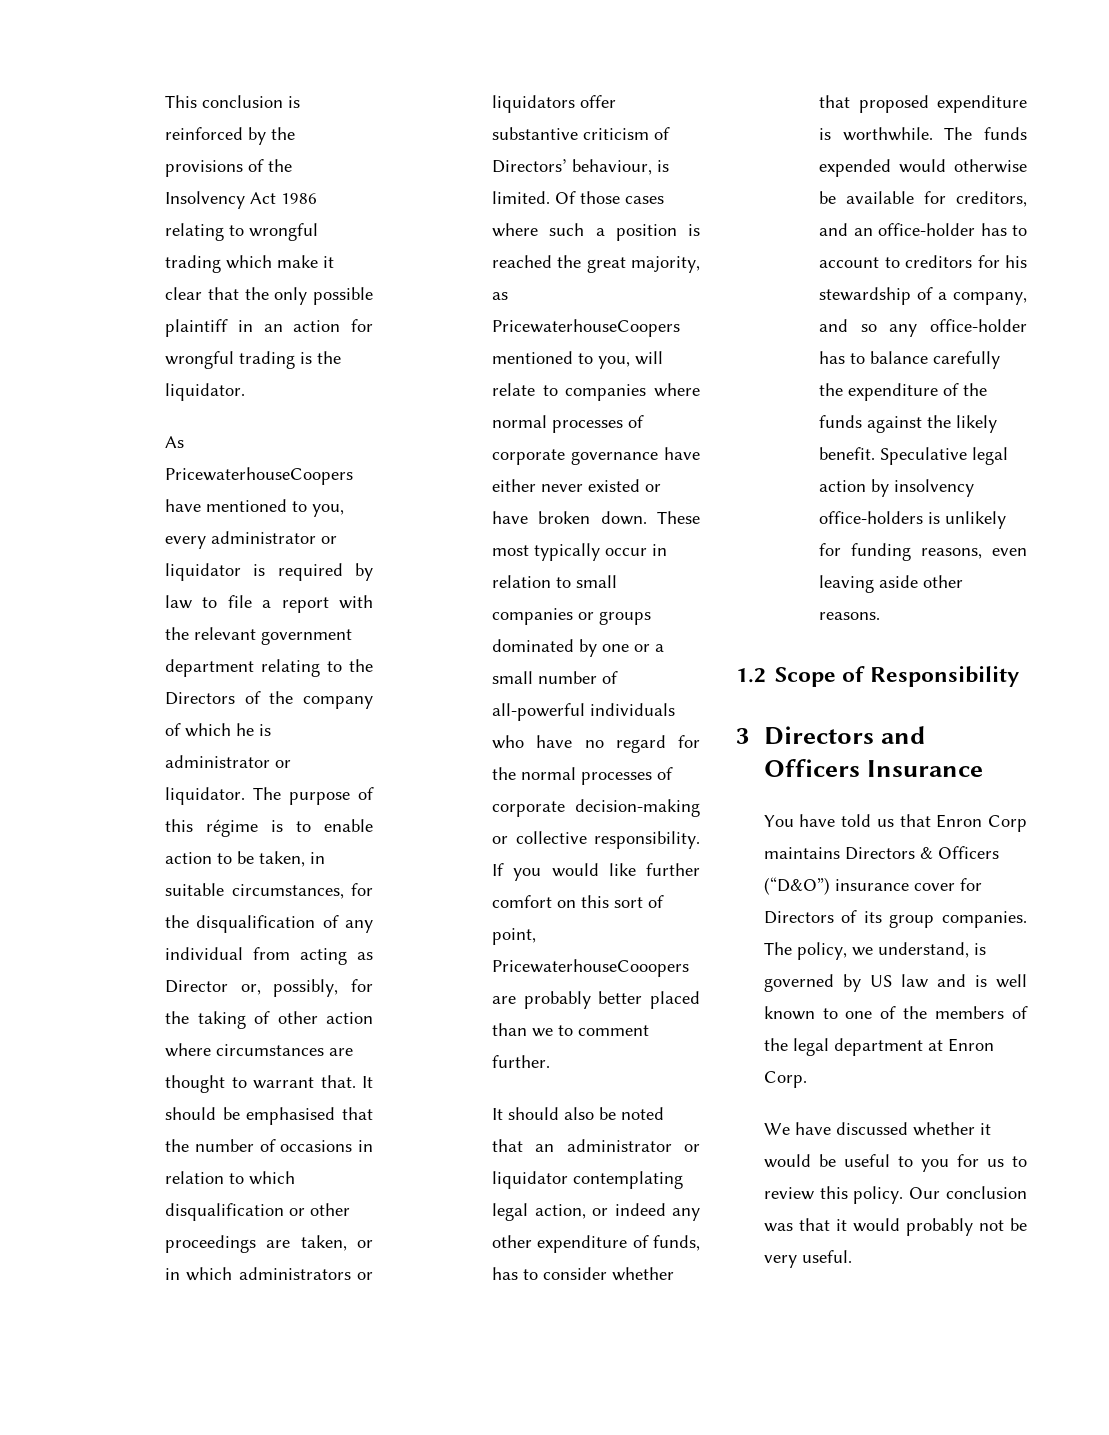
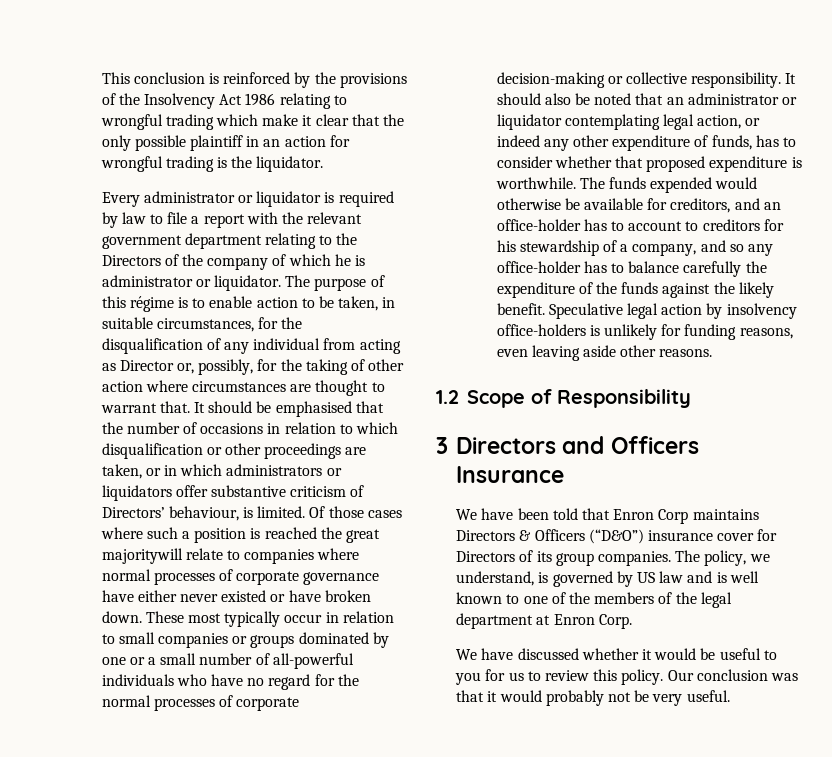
[165,436,185,448] [165,467,354,485] [165,499,345,517] [165,536,207,549] As PricewaterhouseCoopers have mentioned to you, every -> [101,192,140,207] Every
[631,256,700,273] [492,292,509,300] [492,319,681,337] [492,351,664,369] majority, as PricewaterhouseCoopers mentioned to you, will -> [101,548,183,564] majoritywill
[492,863,700,881] [492,895,665,908] [492,928,537,945] [492,959,690,977] [492,991,700,1009] [492,1023,650,1037] [492,1055,551,1068] If you would like further comfort on this sort of point, PricewaterhouseCooopers are probably better placed than we to comment further. // -> (782, 80) none
[763,814,894,827] You have told us -> [456,508,578,520] We have been told

